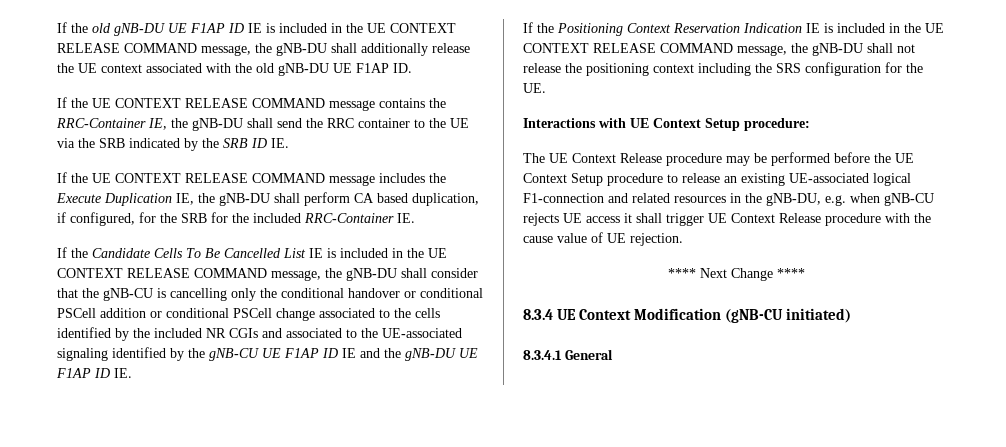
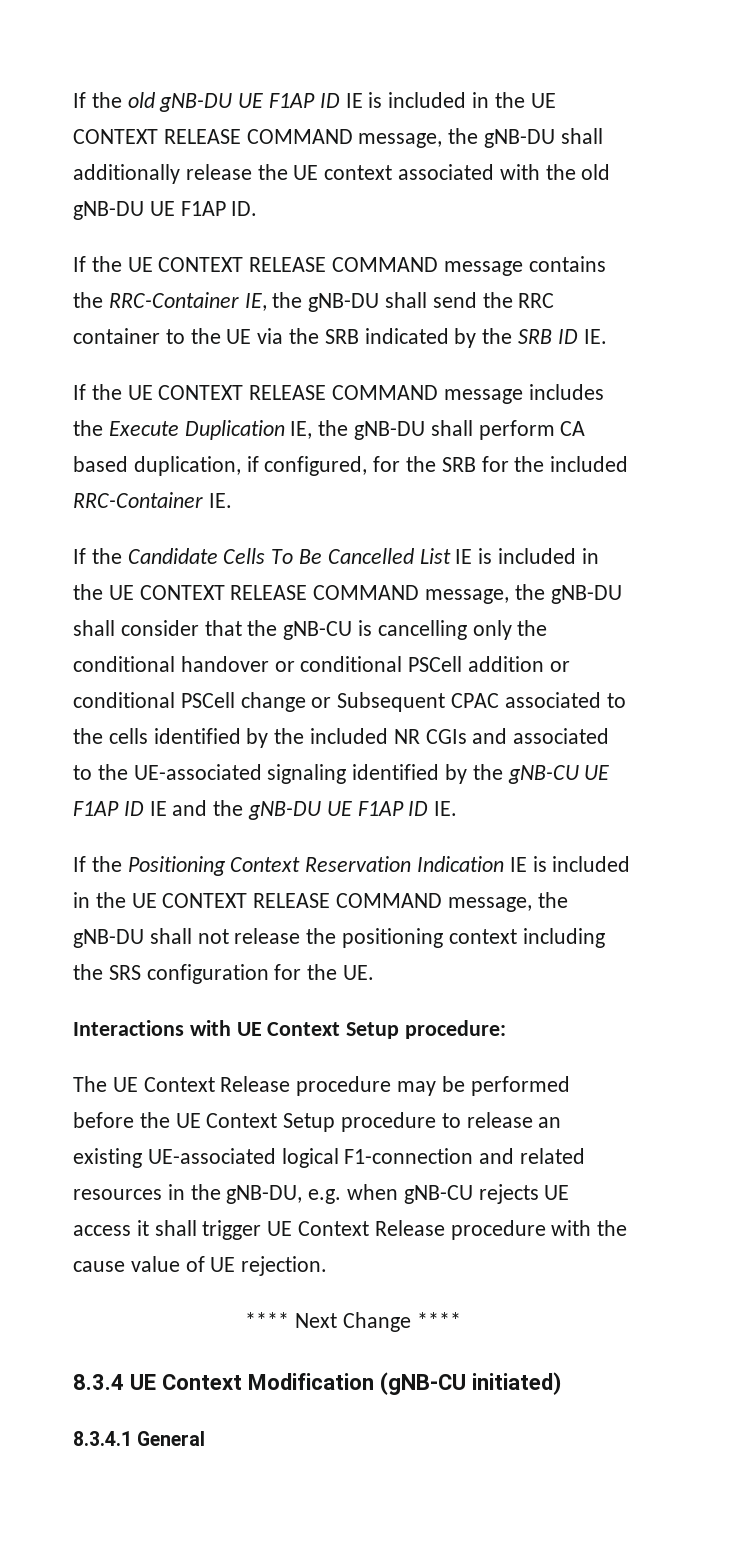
(315, 314) none -> [311,692,500,712] or Subsequent CPAC

